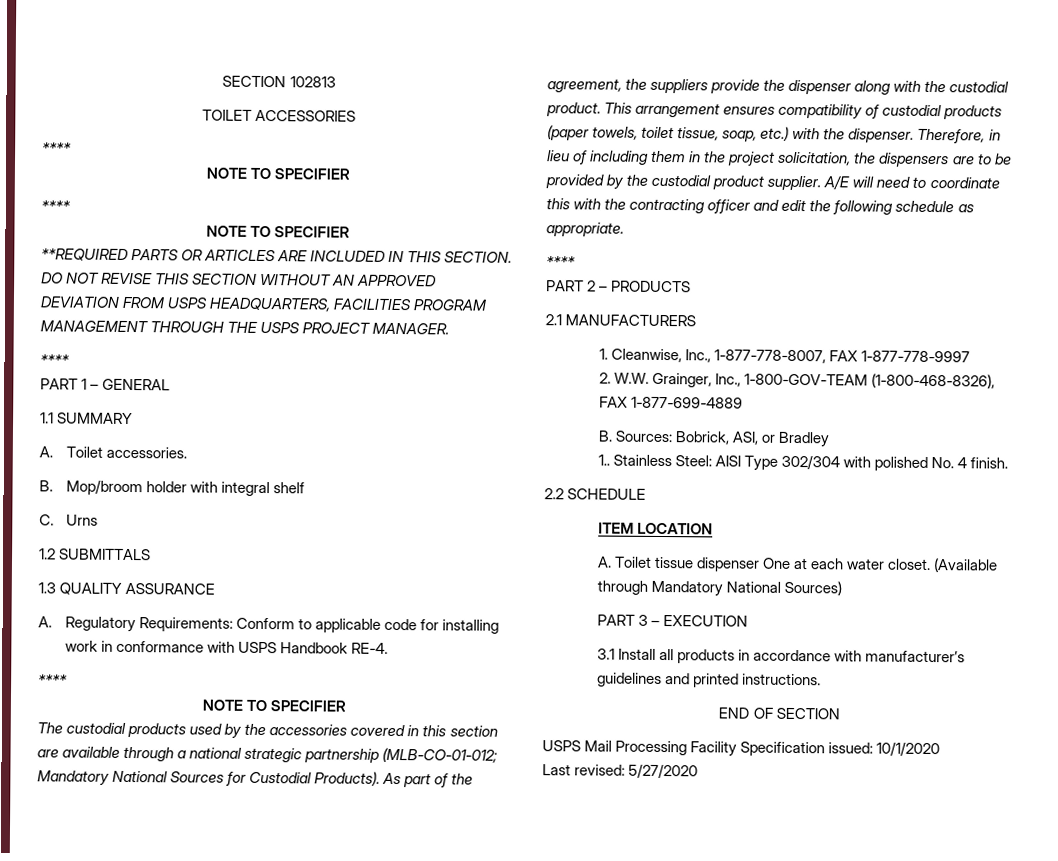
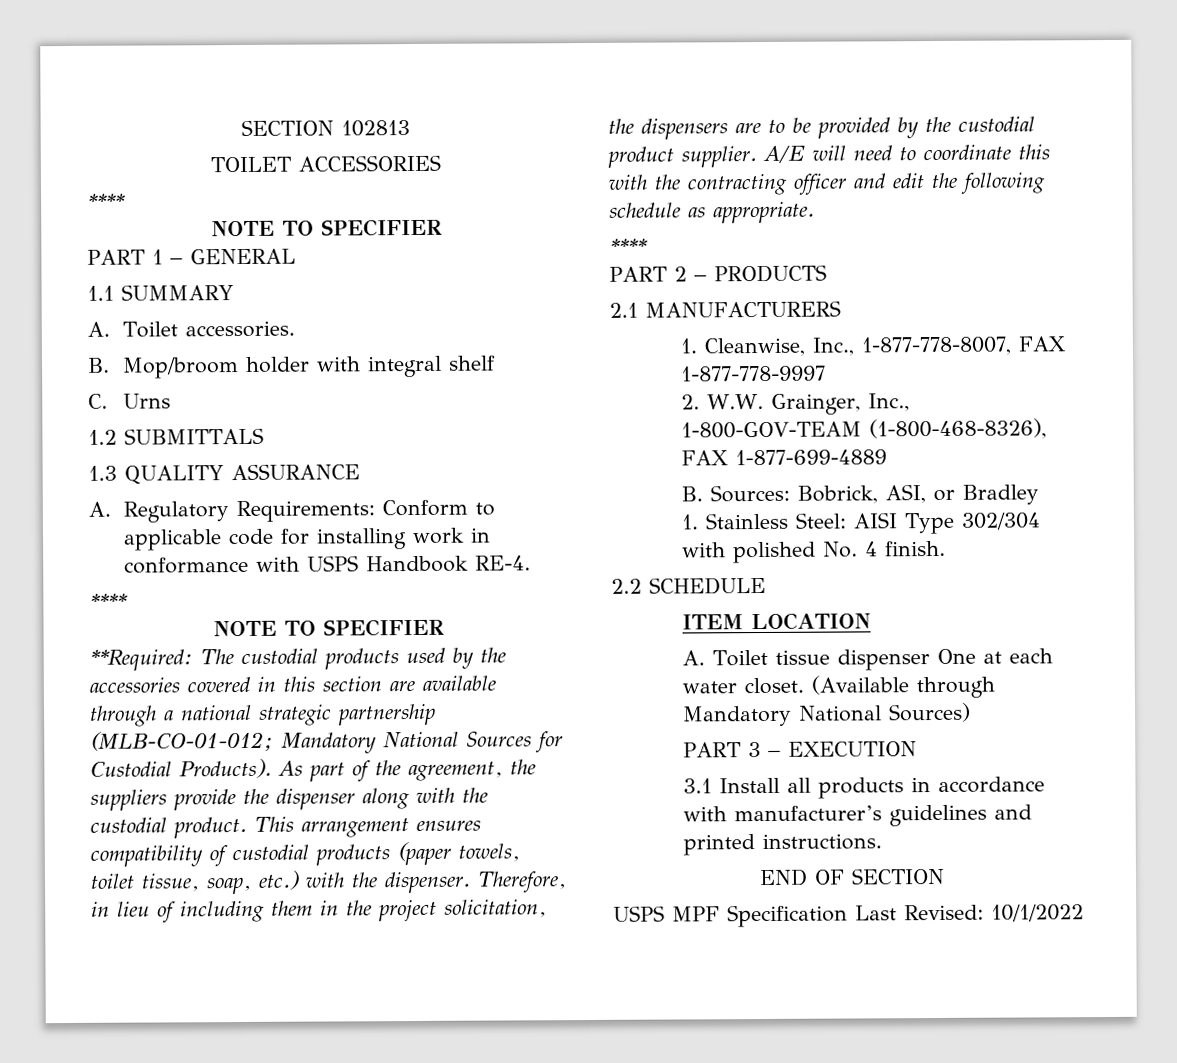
[41,200,71,212] [205,225,351,238] [41,248,513,263] [41,272,438,287] [40,296,487,312] [40,320,450,335] [40,354,70,366] // **** // NOTE TO SPECIFIER // **REQUIRED PARTS OR ARTICLES ARE INCLUDED IN THIS SECTION. DO NOT REVISE THIS SECTION WITHOUT AN APPROVED DEVIATION FROM USPS HEADQUARTERS, FACILITIES PROGRAM MANAGEMENT THROUGH THE USPS PROJECT MANAGER. // **** -> (443, 227) none
(347, 706) none -> [89,649,193,671] **Required:
[597,454,610,466] 1.. -> [680,514,698,530] 1.
[584,740,941,757] [542,763,699,779] Mail Processing Facility Specification issued: 10/1/2020 // Last revised: 5/27/2020 -> [672,904,1084,928] MPF Specification Last Revised: 10/1/2022

